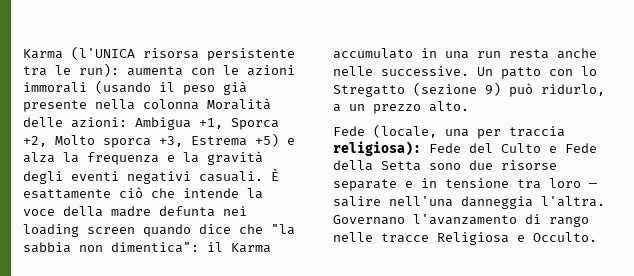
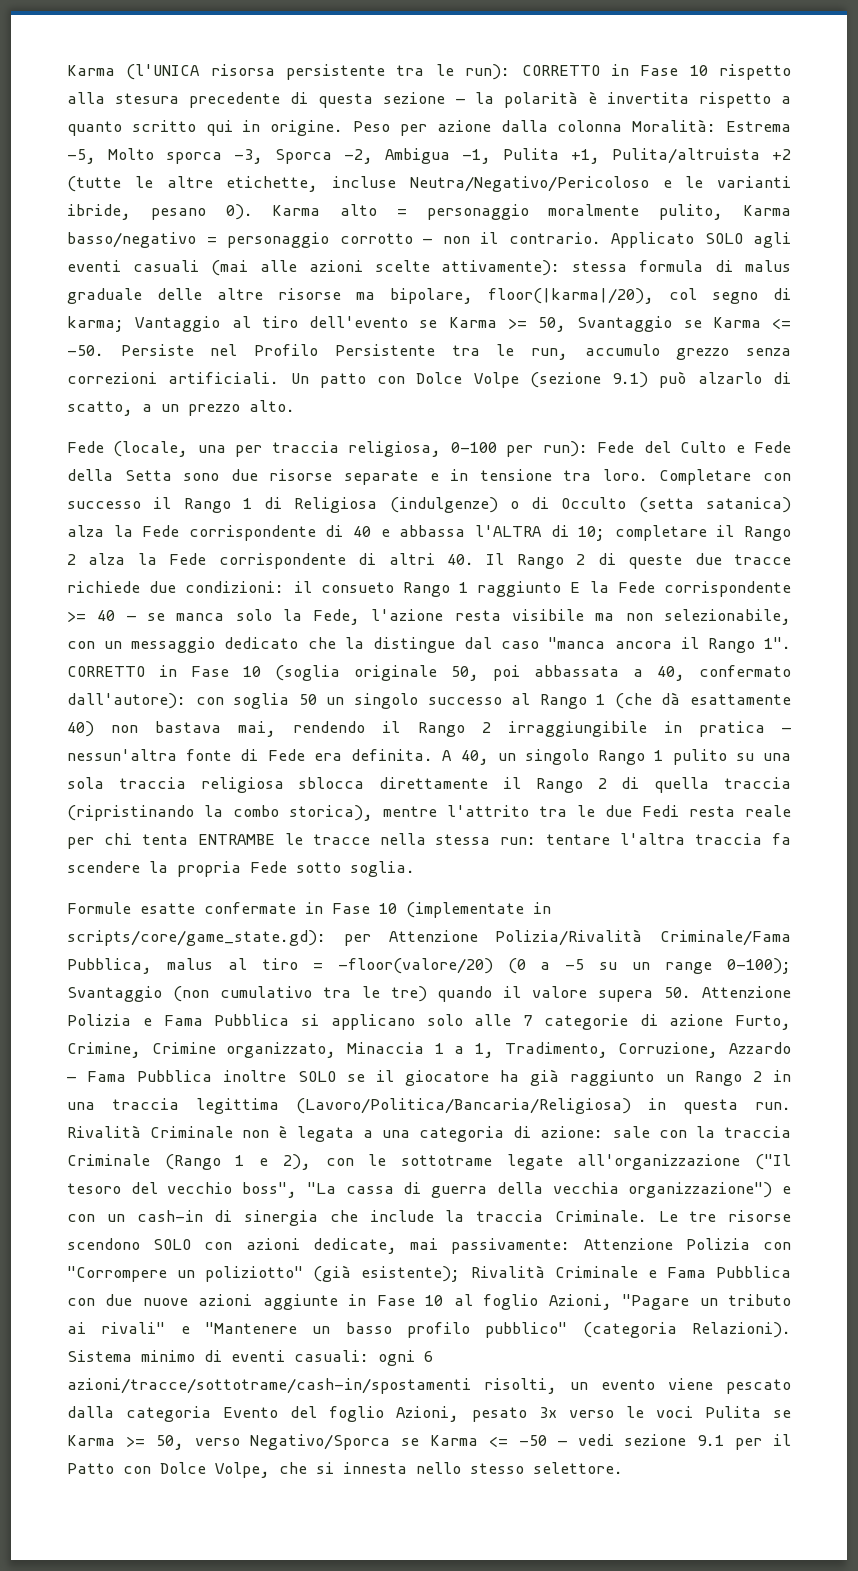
[127,65,295,76] [23,80,247,95] [23,98,271,112] [23,117,279,130] [23,133,295,148] [23,151,263,165] [23,168,279,184] [23,187,263,199] [23,206,247,217] [23,224,295,237] [23,242,271,253] [333,48,597,59] [333,66,597,79] [333,82,605,97] aumenta con le azioni immorali (usando il peso già presente nella colonna Moralità delle azioni: Ambigua +1, Sporca +2, Molto sporca +3, Estrema +5) e alza la frequenza e la gravità degli eventi negativi casuali. È esattamente ciò che intende la voce della madre defunta nei loading screen quando dice che "la sabbia non dimentica": il Karma accumulato in una run resta anche nelle successive. Un patto con lo Stregatto (sezione 9) può ridurlo, -> [521,64,792,80] [67,91,792,108] [67,119,791,136] [67,148,791,164] [67,176,791,192] [67,204,791,220] [67,232,791,248] [67,260,791,276] [67,288,791,304] [67,316,791,332] [67,344,792,360] [67,371,791,388] [67,401,133,416] CORRETTO in Fase 10 rispetto alla stesura precedente di questa sezione — la polarità è invertita rispetto a quanto scritto qui in origine. Peso per azione dalla colonna Moralità: Estrema -5, Molto sporca -3, Sporca -2, Ambigua -1, Pulita +1, Pulita/altruista +2 (tutte le altre etichette, incluse Neutra/Negativo/Pericoloso e le varianti ibride, pesano 0). Karma alto = personaggio moralmente pulito, Karma basso/negativo = personaggio corrotto — non il contrario. Applicato SOLO agli eventi casuali (mai alle azioni scelte attivamente): stessa formula di malus graduale delle altre risorse ma bipolare, floor(|karma|/20), col segno di karma; Vantaggio al tiro dell'evento se Karma >= 50, Svantaggio se Karma <= -50. Persiste nel Profilo Persistente tra le run, accumulo grezzo senza correzioni artificiali. Un patto con Dolce Volpe (sezione 9.1) può alzarlo di scatto,
[333,141,421,156] religiosa): -> [348,441,588,457] religiosa, 0-100 per run):
[549,178,597,188] [333,196,605,209] [333,214,589,227] [333,232,597,245] loro — salire nell'una danneggia l'altra. Governano l'avanzamento di rango nelle tracce Religiosa e Occulto. -> [602,469,792,485] [67,497,791,513] [67,525,792,541] [67,553,792,569] [67,581,791,597] [67,609,791,625] [67,637,791,653] [67,665,791,681] [67,692,792,709] [67,721,792,737] [67,749,791,765] [67,777,791,793] [67,805,791,821] [67,833,791,849] [67,861,415,877] [67,902,551,918] [67,929,791,946] [67,958,791,974] [67,986,792,1002] [67,1014,791,1030] [67,1042,791,1058] [67,1069,791,1086] [67,1098,791,1114] [67,1125,791,1142] [67,1154,791,1170] [67,1182,792,1198] [67,1210,791,1226] [67,1238,791,1254] [67,1265,791,1282] [67,1294,791,1310] [67,1322,791,1338] [67,1350,433,1366] [67,1378,791,1394] [67,1406,792,1422] [67,1434,791,1450] [67,1462,623,1478] loro. Completare con successo il Rango 1 di Religiosa (indulgenze) o di Occulto (setta satanica) alza la Fede corrispondente di 40 e abbassa l'ALTRA di 10; completare il Rango 2 alza la Fede corrispondente di altri 40. Il Rango 2 di queste due tracce richiede due condizioni: il consueto Rango 1 raggiunto E la Fede corrispondente >= 40 — se manca solo la Fede, l'azione resta visibile ma non selezionabile, con un messaggio dedicato che la distingue dal caso "manca ancora il Rango 1". CORRETTO in Fase 10 (soglia originale 50, poi abbassata a 40, confermato dall'autore): con soglia 50 un singolo successo al Rango 1 (che dà esattamente 40) non bastava mai, rendendo il Rango 2 irraggiungibile in pratica — nessun'altra fonte di Fede era definita. A 40, un singolo Rango 1 pulito su una sola traccia religiosa sblocca direttamente il Rango 2 di quella traccia (ripristinando la combo storica), mentre l'attrito tra le due Fedi resta reale per chi tenta ENTRAMBE le tracce nella stessa run: tentare l'altra traccia fa scendere la propria Fede sotto soglia. // Formule esatte confermate in Fase 10 (implementate in scripts/core/game_state.gd): per Attenzione Polizia/Rivalità Criminale/Fama Pubblica, malus al tiro = -floor(valore/20) (0 a -5 su un range 0-100); Svantaggio (non cumulativo tra le tre) quando il valore supera 50. Attenzione Polizia e Fama Pubblica si applicano solo alle 7 categorie di azione Furto, Crimine, Crimine organizzato, Minaccia 1 a 1, Tradimento, Corruzione, Azzardo — Fama Pubblica inoltre SOLO se il giocatore ha già raggiunto un Rango 2 in una traccia legittima (Lavoro/Politica/Bancaria/Religiosa) in questa run. Rivalità Criminale non è legata a una categoria di azione: sale con la traccia Criminale (Rango 1 e 2), con le sottotrame legate all'organizzazione ("Il tesoro del vecchio boss", "La cassa di guerra della vecchia organizzazione") e con un cash-in di sinergia che include la traccia Criminale. Le tre risorse scendono SOLO con azioni dedicate, mai passivamente: Attenzione Polizia con "Corrompere un poliziotto" (già esistente); Rivalità Criminale e Fama Pubblica con due nuove azioni aggiunte in Fase 10 al foglio Azioni, "Pagare un tributo ai rivali" e "Mantenere un basso profilo pubblico" (categoria Relazioni). Sistema minimo di eventi casuali: ogni 6 azioni/tracce/sottotrame/cash-in/spostamenti risolti, un evento viene pescato dalla categoria Evento del foglio Azioni, pesato 3x verso le voci Pulita se Karma >= 50, verso Negativo/Sporca se Karma <= -50 — vedi sezione 9.1 per il Patto con Dolce Volpe, che si innesta nello stesso selettore.

